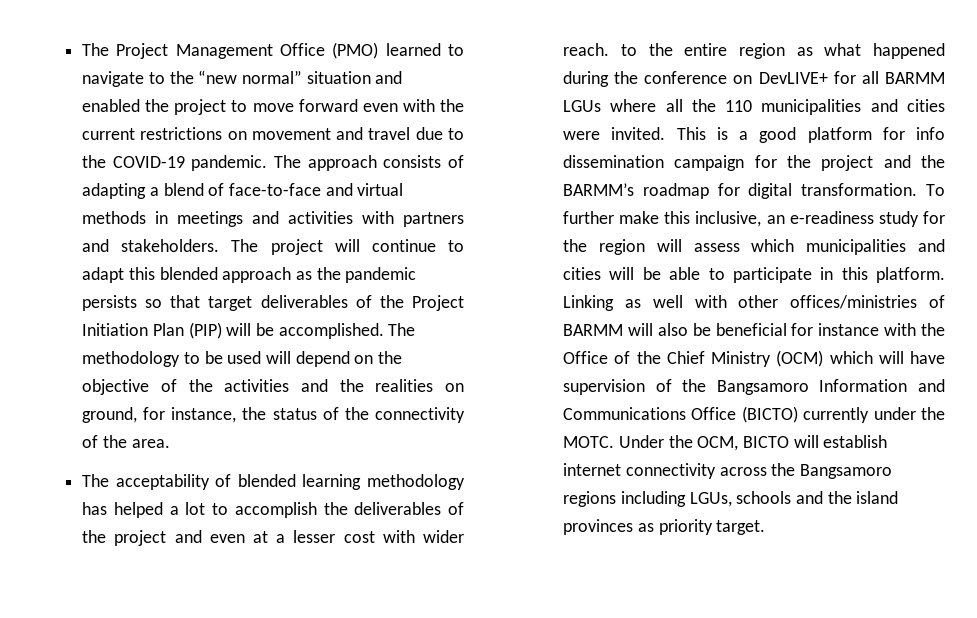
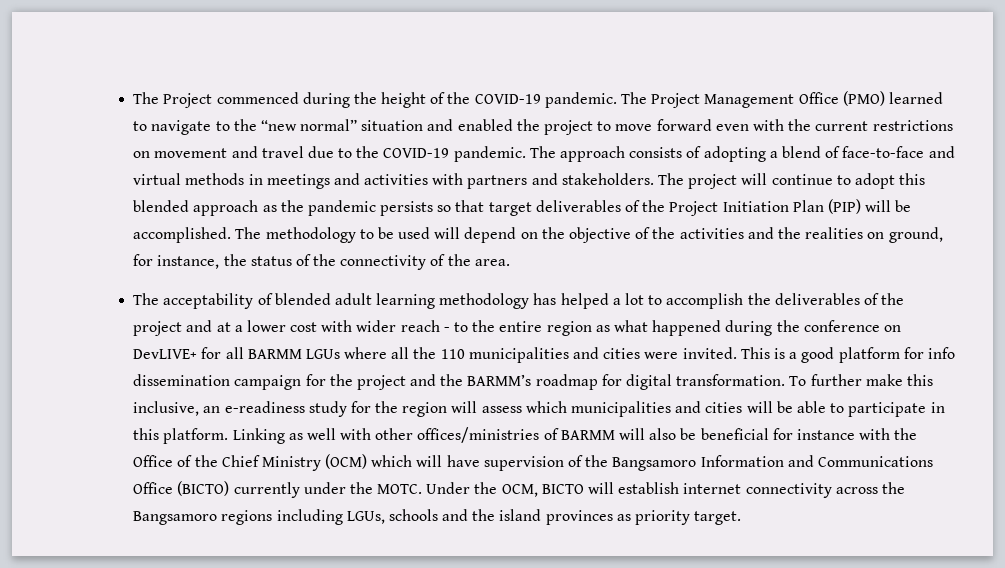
[82,43,169,59] The Project -> [133,92,701,108] The Project commenced during the height of the COVID-19 pandemic. The Project
[82,183,147,199] adapting -> [703,146,766,162] adopting
[82,267,125,283] adapt -> [854,173,895,189] adopt
(296, 480) none -> [334,293,372,305] adult
[209,534,245,543] even -> (213, 326) none
[293,530,336,543] lesser -> [246,320,286,332] lower
[563,43,610,56] reach. -> [400,320,450,332] reach -

